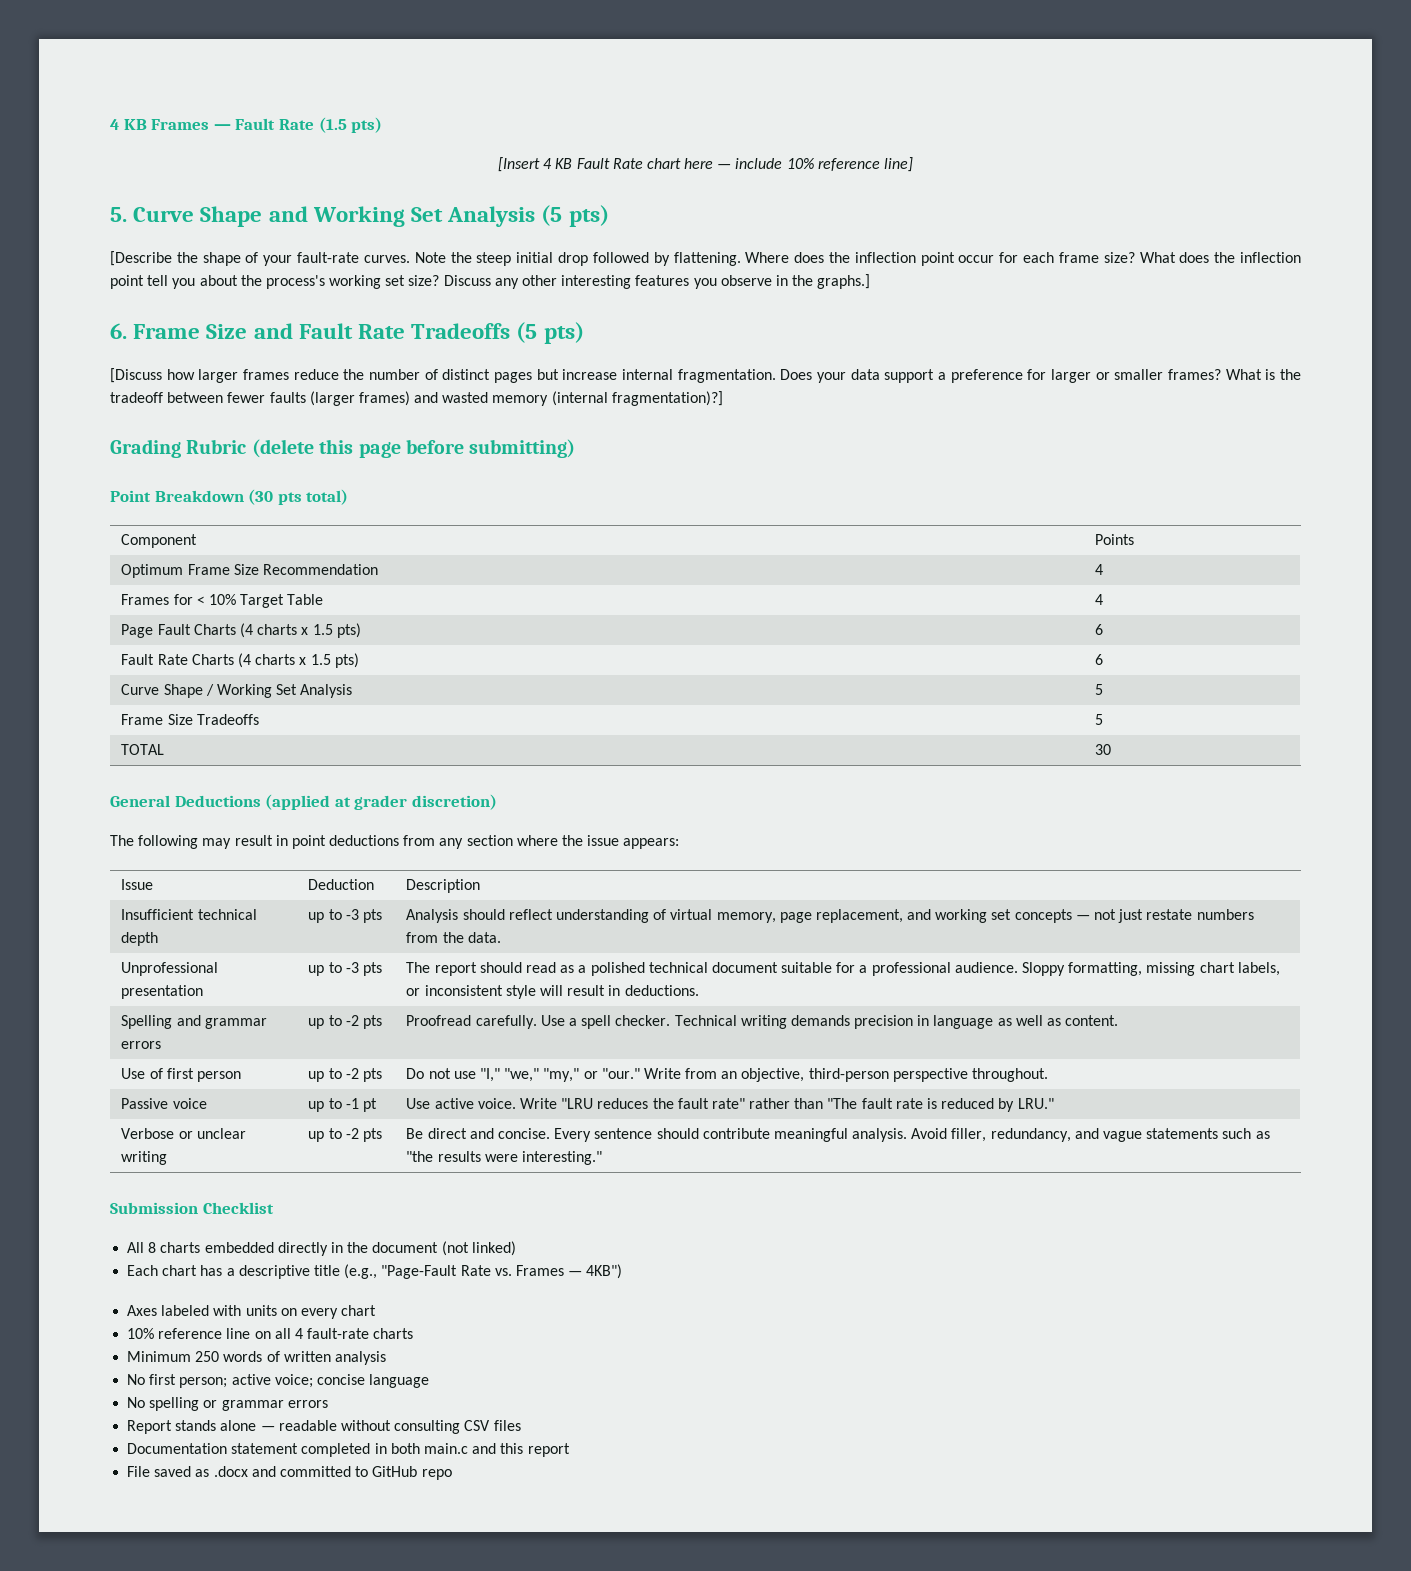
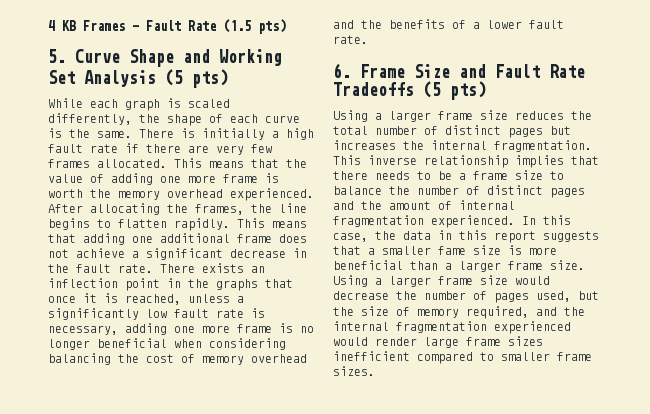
[497,157,914,172] // [Insert 4 KB Fault Rate chart here — include 10% reference line] -> (286, 26) none
[110,251,1301,266] [110,274,871,289] [Describe the shape of your fault-rate curves. Note the steep initial drop followed by flattening. Where does the inflection point occur for each frame size? What does the inflection point tell you about the process's working set size? Discuss any other interesting features you observe in the graphs.] -> [48,98,230,111] [48,113,300,126] [48,128,314,140] [48,143,272,155] [48,158,307,168] [48,173,279,185] [48,188,314,201] [48,203,307,215] [48,218,307,231] [48,233,307,245] [48,248,307,260] [48,263,265,273] [48,278,293,291] [48,293,244,305] [48,308,265,320] [48,323,314,335] [48,338,286,350] [48,353,307,365] [333,19,564,29] [333,35,368,44] While each graph is scaled differently, the shape of each curve is the same. There is initially a high fault rate if there are very few frames allocated. This means that the value of adding one more frame is worth the memory overhead experienced. After allocating the frames, the line begins to flatten rapidly. This means that adding one additional frame does not achieve a significant decrease in the fault rate. There exists an inflection point in the graphs that once it is reached, unless a significantly low fault rate is necessary, adding one more frame is no longer beneficial when considering balancing the cost of memory overhead and the benefits of a lower fault rate.
[110,368,339,383] [Discuss how larger frames reduce -> [333,110,592,122] [333,125,571,138] [333,140,592,152] [333,155,599,168] [333,170,564,180] [333,186,382,195] Using a larger frame size reduces the total number of distinct pages but increases the internal fragmentation. This inverse relationship implies that there needs to be a frame size to balance
[536,369,1301,383] [110,391,723,406] [110,439,576,458] [110,489,349,505] [121,534,198,548] [1095,534,1135,545] [121,564,379,578] [1095,564,1104,575] [121,594,324,608] [1095,594,1104,605] [121,623,361,638] [1095,624,1104,635] [121,653,359,668] [1095,654,1104,665] [121,684,353,698] [1095,684,1104,695] [121,714,259,725] [1095,714,1104,725] [121,744,165,755] [1095,744,1112,755] [110,794,497,810] [110,835,680,849] [121,879,154,890] [308,879,375,890] [406,879,481,893] [121,909,257,920] [121,932,159,946] [308,909,383,923] [406,909,1254,923] [406,932,501,943] [121,962,219,976] [121,985,204,999] [308,962,383,976] [406,962,1280,976] [406,985,699,999] [121,1015,267,1029] [121,1041,162,1049] [308,1015,383,1029] [406,1015,1119,1029] [121,1068,242,1082] [308,1068,383,1082] [406,1068,1049,1082] [121,1098,207,1109] [308,1098,378,1112] [406,1098,1054,1112] [121,1128,246,1139] [121,1151,168,1165] [308,1128,383,1142] [406,1128,1270,1142] [406,1151,603,1165] [110,1202,274,1214] [127,1241,516,1256] [127,1264,623,1279] [127,1305,377,1319] [127,1328,414,1339] [127,1351,386,1365] [127,1374,430,1388] [127,1397,328,1411] [127,1420,521,1434] [127,1443,570,1457] [127,1466,452,1480] but increase internal fragmentation. Does your data support a preference for larger or smaller frames? What is the tradeoff between fewer faults (larger frames) and wasted memory (internal fragmentation)?] // Grading Rubric (delete this page before submitting) // Point Breakdown (30 pts total) // Component | Points // Optimum Frame Size Recommendation | 4 // Frames for < 10% Target Table | 4 // Page Fault Charts (4 charts x 1.5 pts) | 6 // Fault Rate Charts (4 charts x 1.5 pts) | 6 // Curve Shape / Working Set Analysis | 5 // Frame Size Tradeoffs | 5 // TOTAL | 30 // General Deductions (applied at grader discretion) // The following may result in point deductions from any section where the issue appears: // Issue | Deduction | Description // Insufficient technical depth | up to -3 pts | Analysis should reflect understanding of virtual memory, page replacement, and working set concepts — not just restate numbers from the data. // Unprofessional presentation | up to -3 pts | The report should read as a polished technical document suitable for a professional audience. Sloppy formatting, missing chart labels, or inconsistent style will result in deductions. // Spelling and grammar errors | up to -2 pts | Proofread carefully. Use a spell checker. Technical writing demands precision in language as well as content. // Use of first person | up to -2 pts | Do not use "I," "we," "my," or "our." Write from an objective, third-person perspective throughout. // Passive voice | up to -1 pt | Use active voice. Write "LRU reduces the fault rate" rather than "The fault rate is reduced by LRU." // Verbose or unclear writing | up to -2 pts | Be direct and concise. Every sentence should contribute meaningful analysis. Avoid filler, redundancy, and vague statements such as "the results were interesting." // Submission Checklist // All 8 charts embedded directly in the document (not linked) // Each chart has a descriptive title (e.g., "Page-Fault Rate vs. Frames — 4KB") // Axes labeled with units on every chart // 10% reference line on all 4 fault-rate charts // Minimum 250 words of written analysis // No first person; active voice; concise language // No spelling or grammar errors // Report stands alone — readable without consulting CSV files // Documentation statement completed in both main.c and this report // File saved as .docx and committed to GitHub repo -> [333,200,515,210] [333,215,571,228] [333,230,599,243] [333,245,557,255] [333,260,585,272] [333,275,550,287] [333,291,599,303] [333,306,585,319] [333,321,571,334] [333,336,543,348] [333,351,592,364] [333,366,375,376] and the amount of internal fragmentation experienced. In this case, the data in this report suggests that a smaller fame size is more beneficial than a larger frame size. Using a larger frame size would decrease the number of pages used, but the size of memory required, and the internal fragmentation experienced would render large frame sizes inefficient compared to smaller frame sizes.

